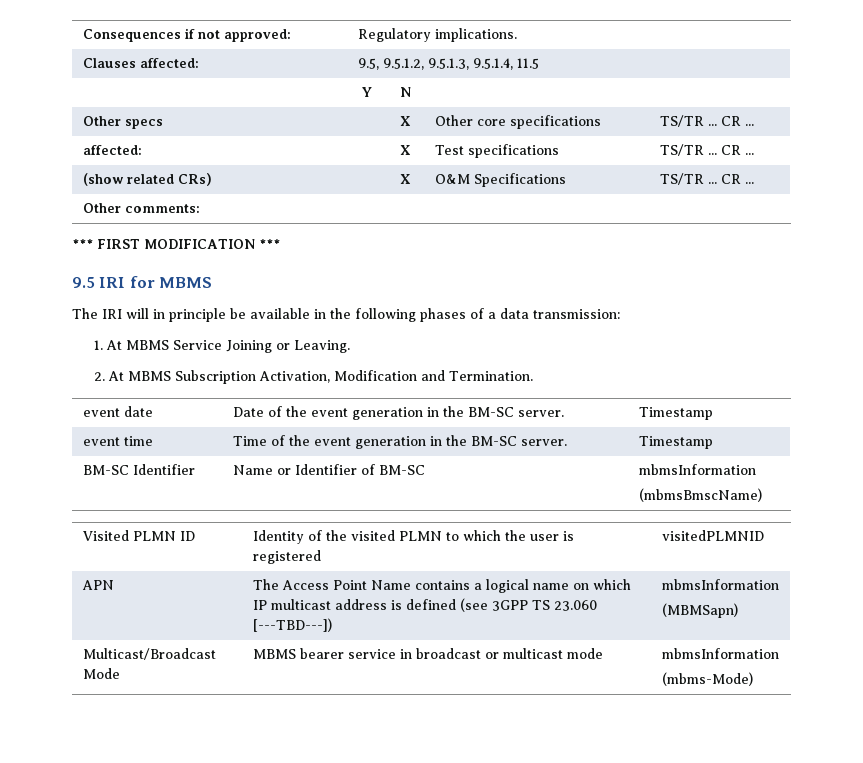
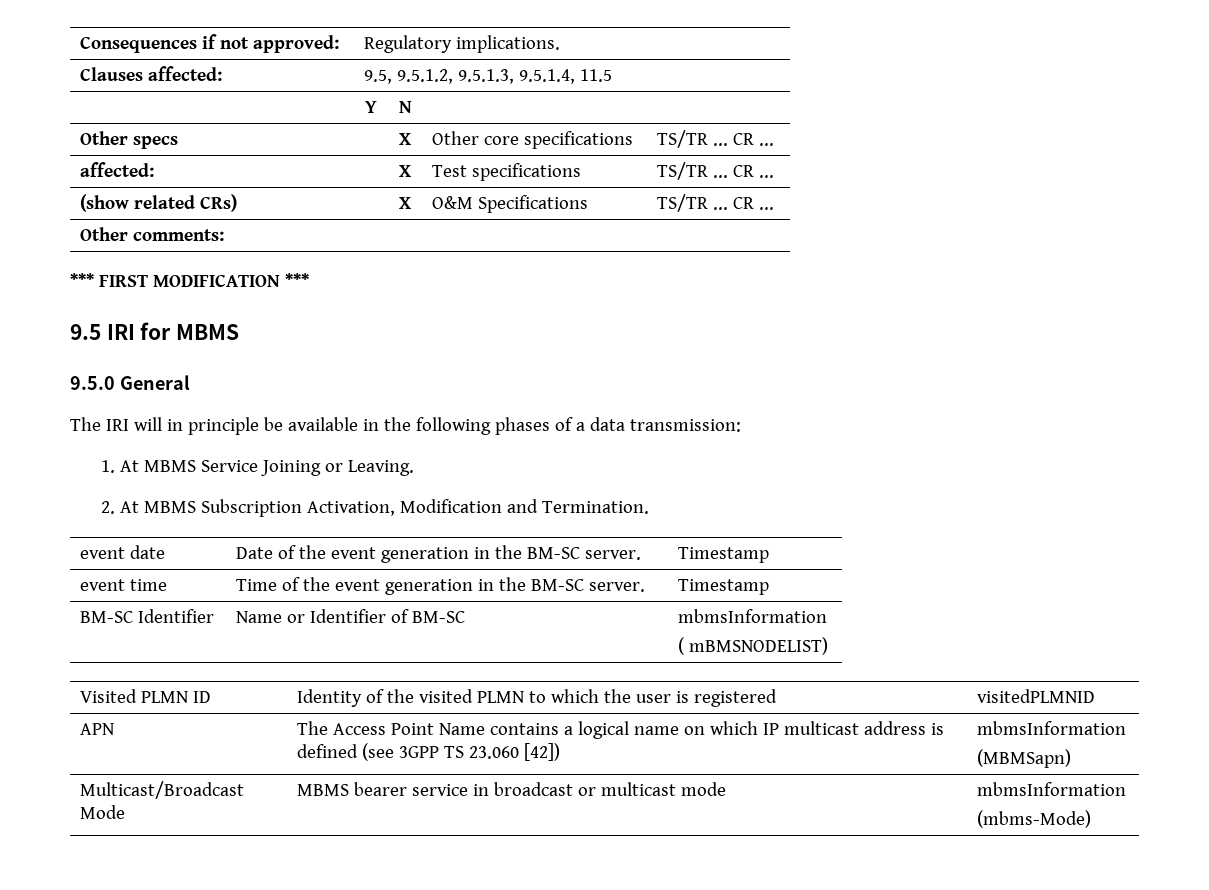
(213, 282) none -> [70,375,190,390] // 9.5.0 General
[638,488,762,502] (mbmsBmscName) -> [678,637,829,655] ( mBMSNODELIST)
[252,618,332,632] [---TBD---]) -> [524,743,561,761] [42])

